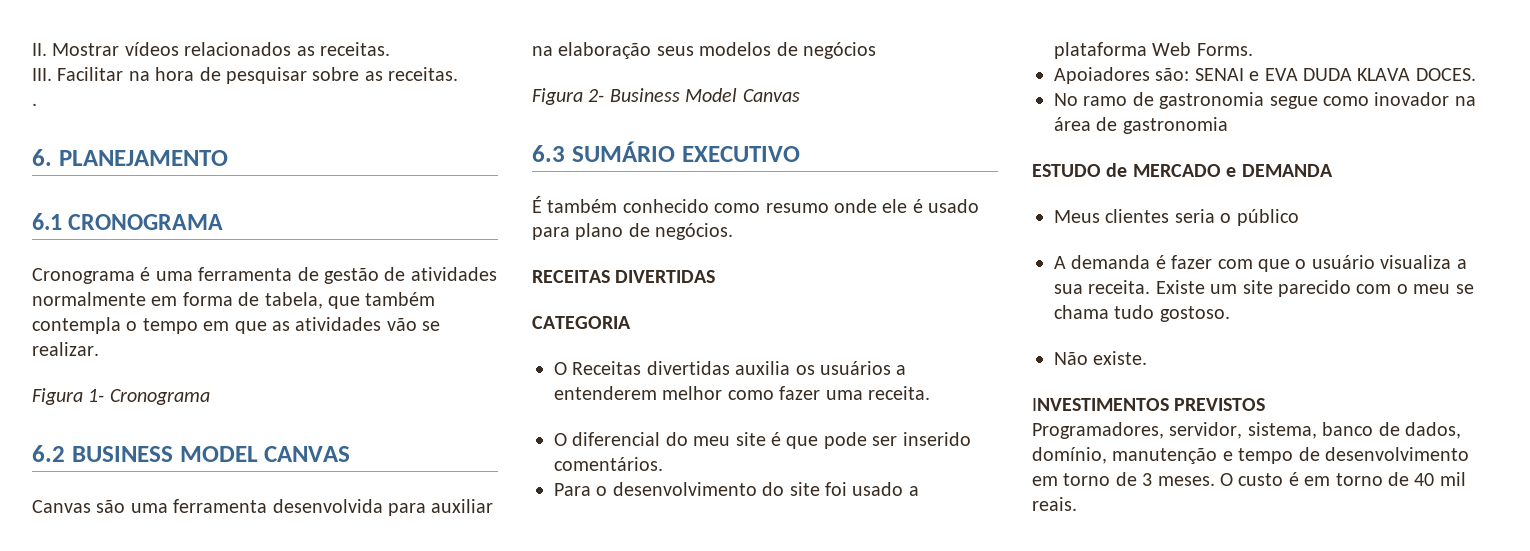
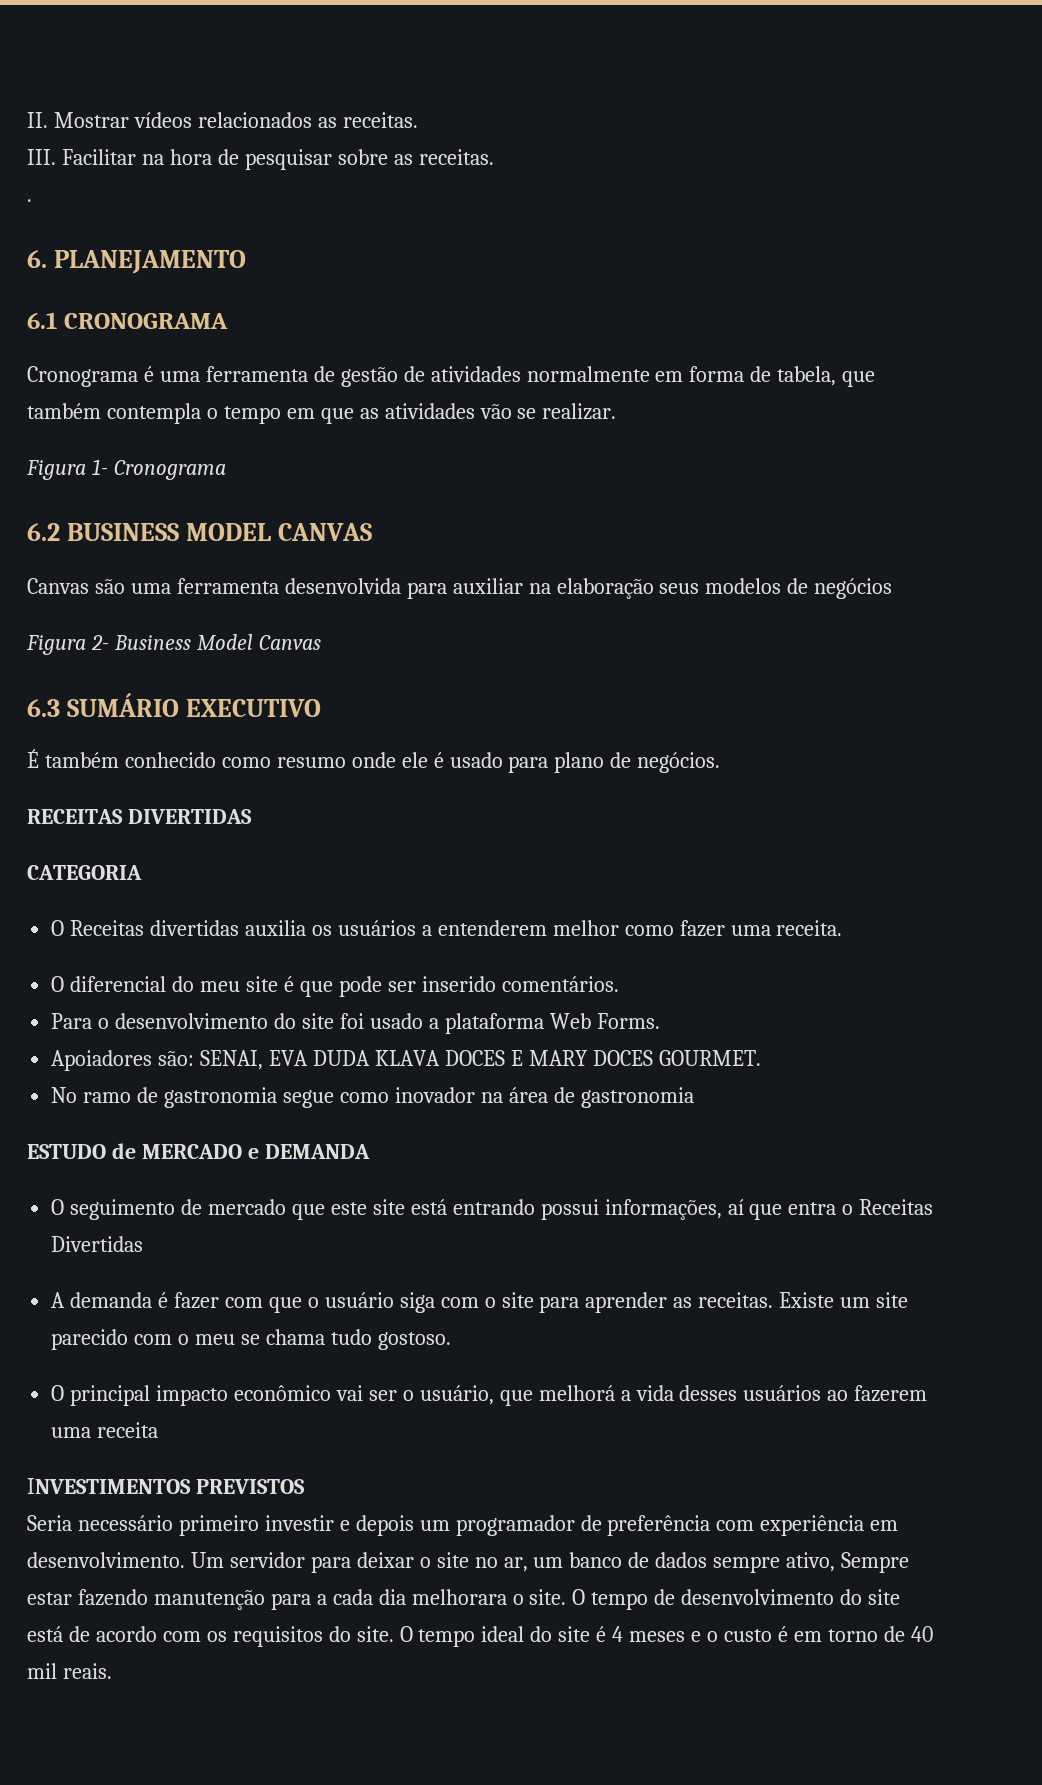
[1194,68,1260,81] SENAI e -> [200,1050,264,1070] SENAI,
[1415,68,1476,81] DOCES. -> [444,1050,761,1066] DOCES E MARY DOCES GOURMET.
[1054,209,1299,226] Meus clientes seria o público -> [51,1199,934,1220] [51,1236,144,1252] O seguimento de mercado que este site está entrando possui informações, aí que entra o Receitas Divertidas
[1380,255,1467,269] [1054,280,1151,294] visualiza a sua receita. -> [399,1292,774,1313] siga com o site para aprender as receitas.
[1054,351,1148,365] [1032,398,1266,411] [1032,422,1461,439] [1032,447,1469,464] [1032,472,1233,486] Não existe. // INVESTIMENTOS PREVISTOS // Programadores, servidor, sistema, banco de dados, domínio, manutenção e tempo de desenvolvimento em torno de 3 meses. O -> [51,1385,928,1406] [51,1422,159,1438] [27,1478,305,1494] [27,1515,899,1536] [27,1552,910,1573] [27,1589,901,1610] [27,1626,718,1647] O principal impacto econômico vai ser o usuário, que melhorá a vida desses usuários ao fazerem uma receita // INVESTIMENTOS PREVISTOS // Seria necessário primeiro investir e depois um programador de preferência com experiência em desenvolvimento. Um servidor para deixar o site no ar, um banco de dados sempre ativo, Sempre estar fazendo manutenção para a cada dia melhorara o site. O tempo de desenvolvimento do site está de acordo com os requisitos do site. O tempo ideal do site é 4 meses e o

